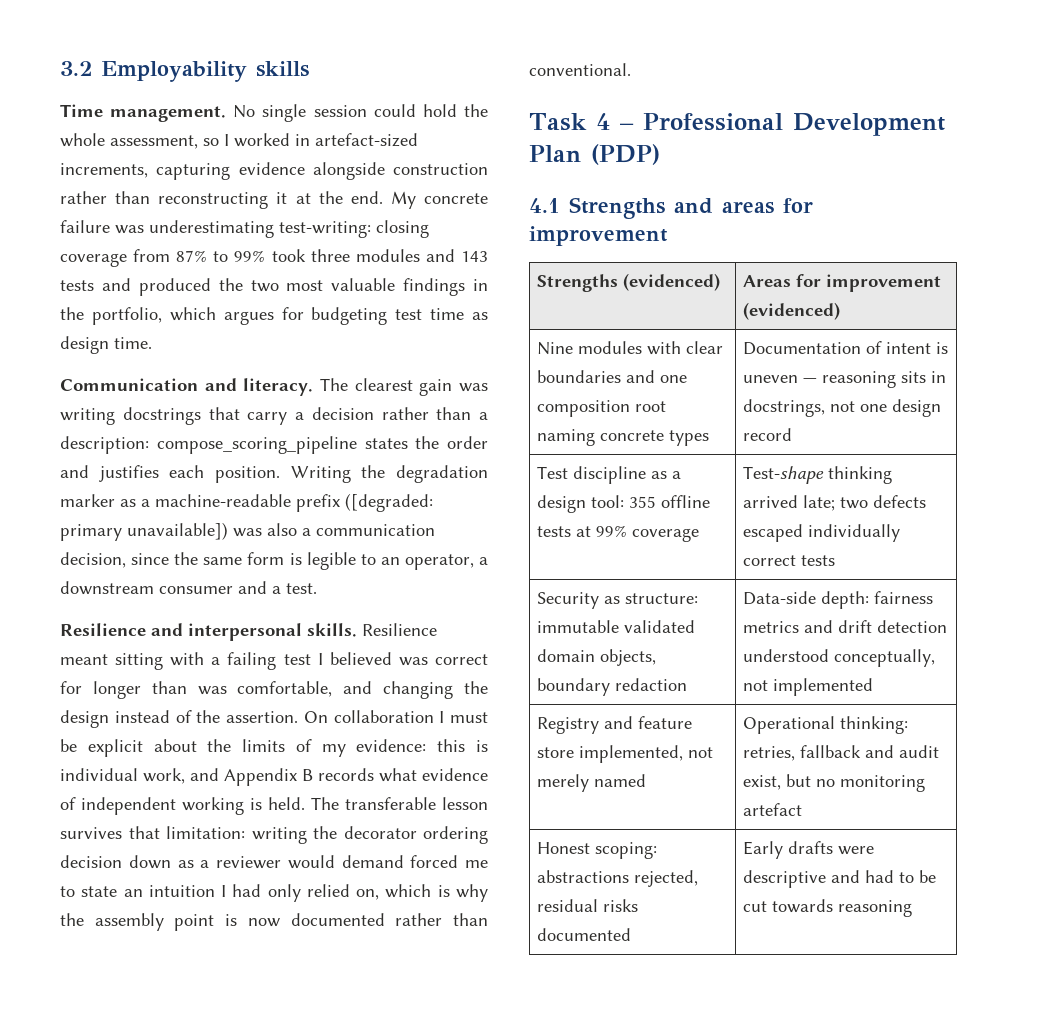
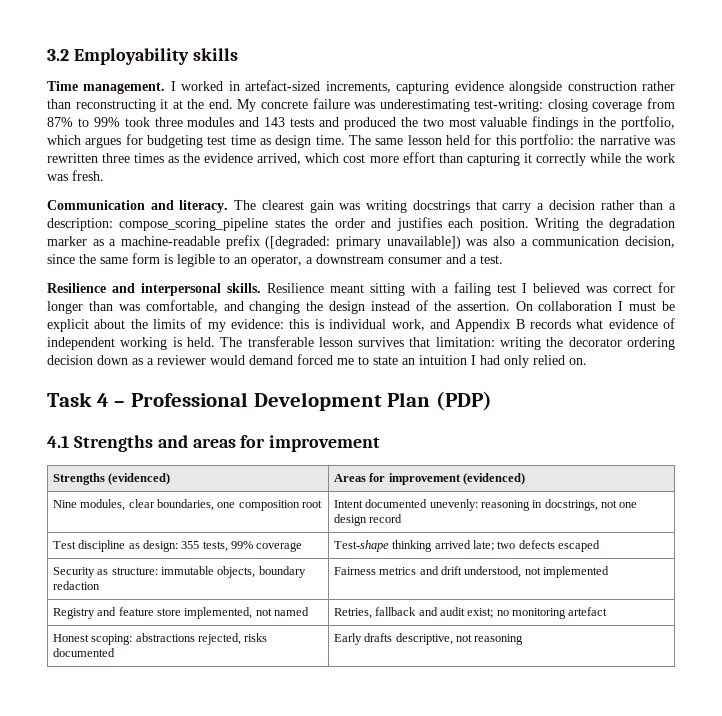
[233,104,489,122] [60,133,219,149] No single session could hold the whole assessment, so -> (166, 88) none
(152, 343) none -> [349,134,675,148] [47,152,675,166] [47,170,104,181] The same lesson held for this portfolio: the narrative was rewritten three times as the evidence arrived, which cost more effort than capturing it correctly while the work was fresh.
[356,884,488,902] [60,913,489,931] [529,63,631,76] on, which is why the assembly point is now documented rather than conventional. -> [569,358,587,365] on.
[578,341,724,355] [537,370,688,383] [537,400,667,417] [537,429,710,446] [743,341,949,355] [743,371,927,388] modules with clear boundaries and one composition root naming concrete types | Documentation of intent is uneven — reasoning sits -> [80,499,323,511] [333,499,530,511] modules, clear boundaries, one composition root | Intent documented unevenly: reasoning
[672,471,682,479] [537,495,711,513] [537,526,592,537] a design tool: 355 offline tests at -> [142,540,228,552] design: 355 tests,
[808,524,901,542] [743,555,836,566] individually correct tests -> (601, 546) none
[624,620,696,633] [537,649,596,662] validated domain -> (214, 570) none
[743,591,934,609] [743,620,948,633] [743,649,936,667] Data-side depth: fairness metrics and drift detection understood conceptually, -> [333,566,522,578] Fairness metrics and drift understood,
[537,774,590,792] merely -> (272, 612) none
[743,716,909,734] [743,746,796,761] Operational thinking: retries, -> [333,608,372,619] Retries,
[743,774,812,790] exist, but -> [467,608,494,618] exist;
[537,899,599,912] residual -> (241, 639) none
[838,846,875,855] [743,870,937,888] [743,899,834,913] were descriptive and had to be cut towards -> [395,633,472,645] descriptive, not

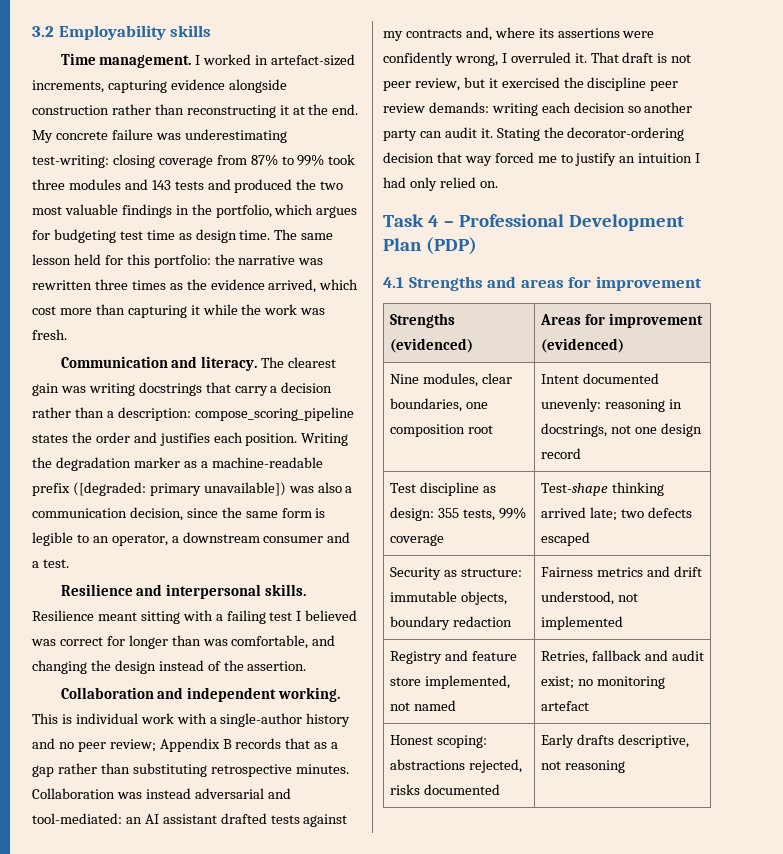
[402,152,435,163] effort -> (92, 311) none
[535,153,586,166] correctly -> (200, 310) none
[515,301,675,311] [47,318,676,332] [47,336,675,350] [47,355,293,365] On collaboration I must be explicit about the limits of my evidence: this is individual work, and Appendix B records what evidence of independent working is held. The transferable lesson survives that limitation: writing the decorator ordering decision down as a reviewer would demand -> [60,687,341,702] [32,713,351,727] [32,738,339,752] [32,763,349,777] [32,788,291,799] [32,813,348,827] [383,27,655,41] [383,52,692,66] [383,77,679,91] [383,102,693,116] [383,127,685,141] [383,152,492,166] // Collaboration and independent working. This is individual work with a single-author history and no peer review; Appendix B records that as a gap rather than substituting retrospective minutes. Collaboration was instead adversarial and tool-mediated: an AI assistant drafted tests against my contracts and, where its assertions were confidently wrong, I overruled it. That draft is not peer review, but it exercised the discipline peer review demands: writing each decision so another party can audit it. Stating the decorator-ordering decision that way
[373,356,398,365] state -> [575,153,617,166] justify

